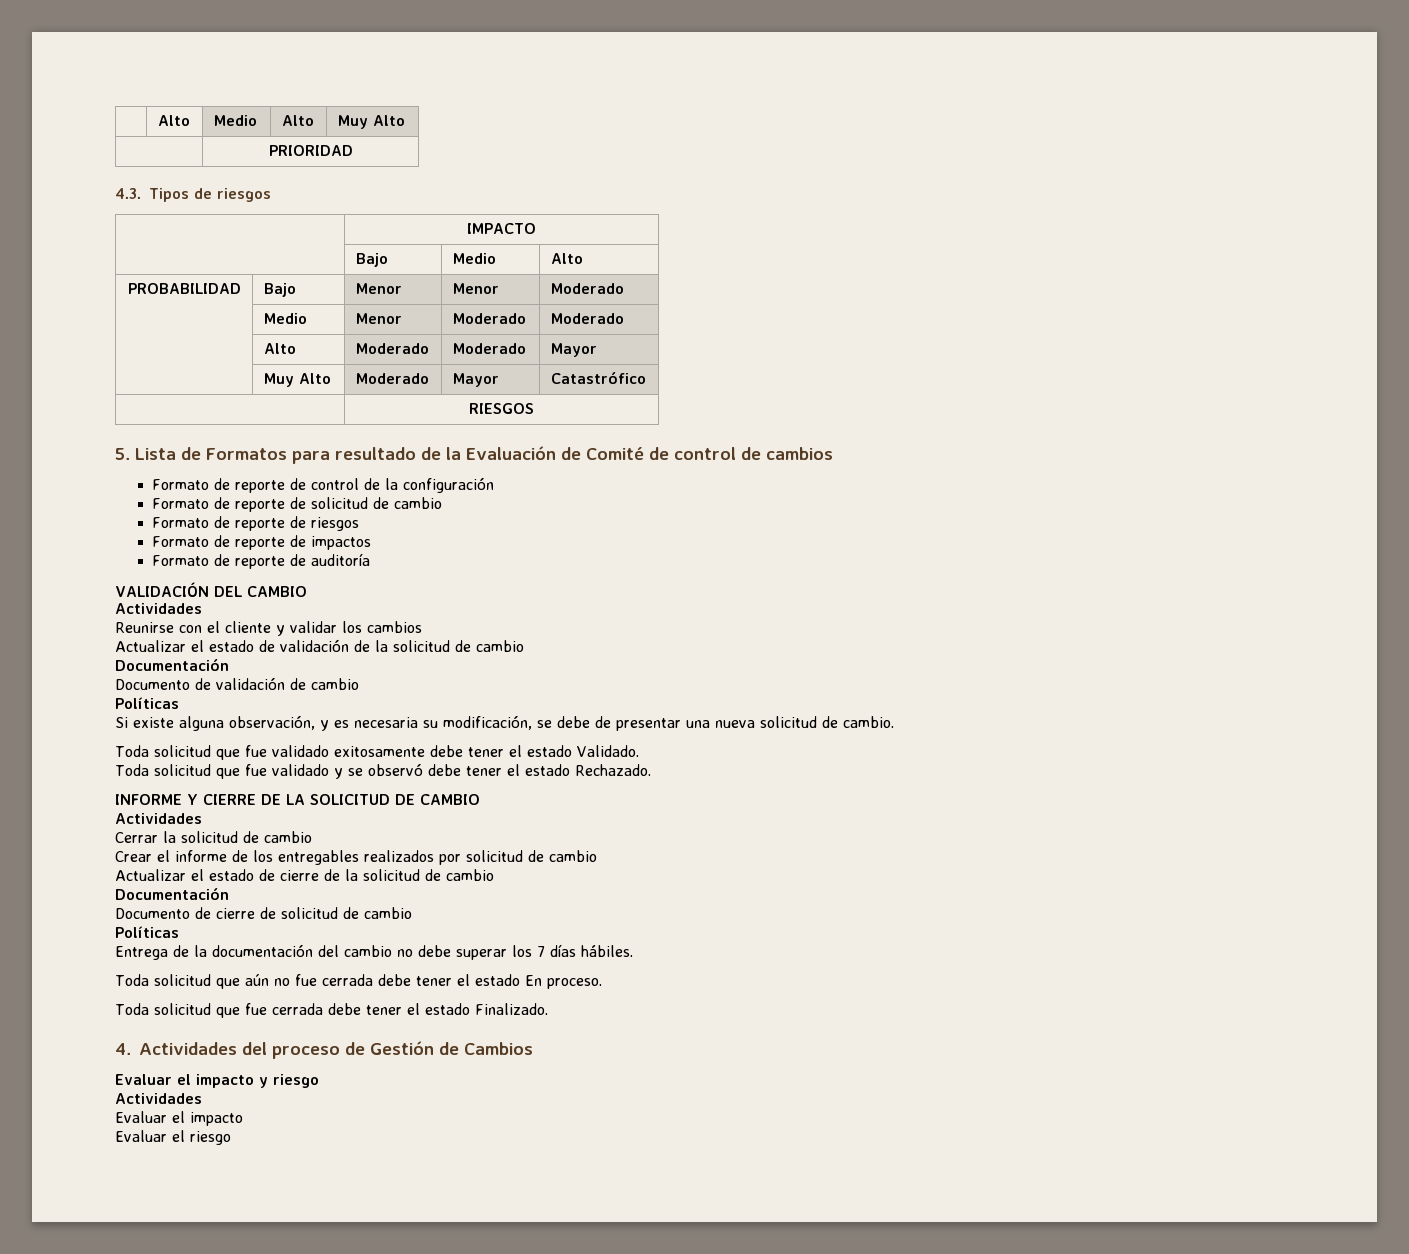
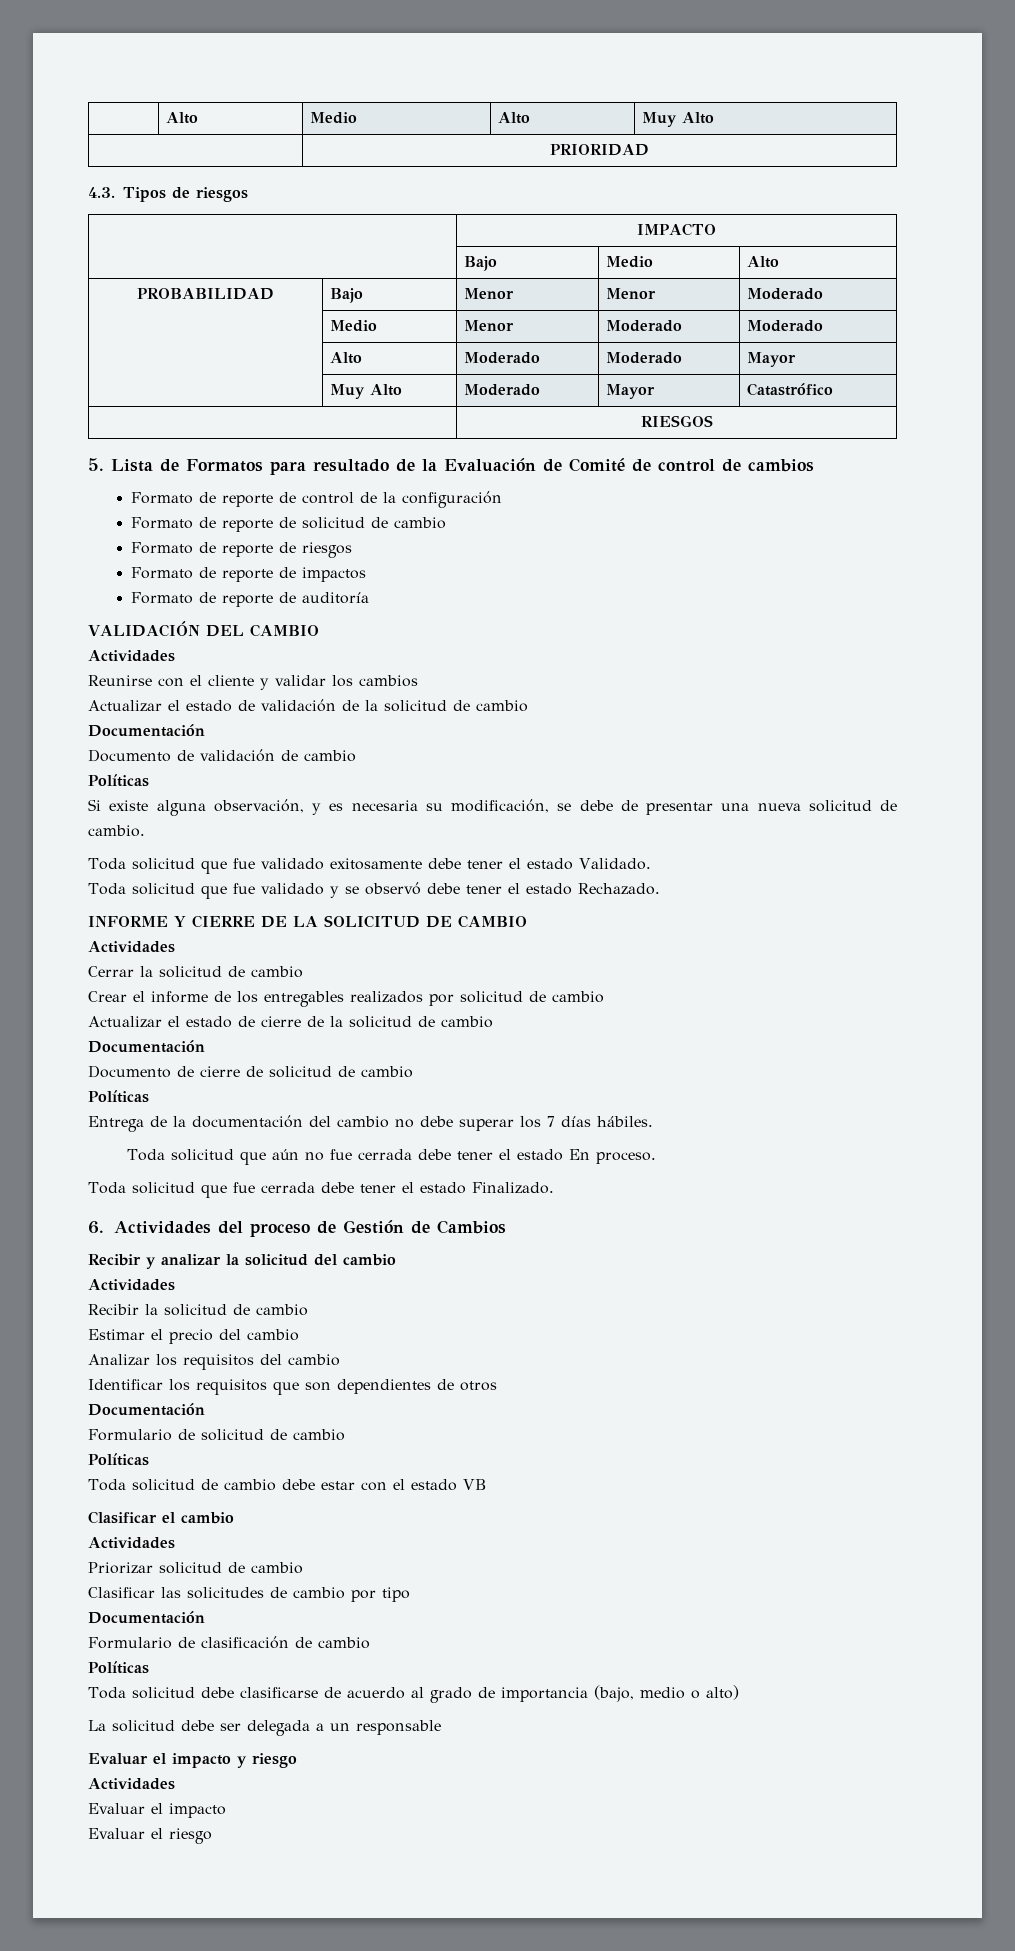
[115,1043,131,1055] 4. -> [88,1221,104,1234] 6.
(533, 1048) none -> [88,1254,396,1269] [88,1279,175,1291] [88,1304,308,1316] [88,1329,299,1344] [88,1354,340,1370] [88,1379,497,1395] [88,1403,205,1416] [88,1429,345,1441] [88,1453,149,1466] [88,1479,486,1491] [88,1511,234,1524] [88,1537,175,1549] [88,1562,303,1574] [88,1587,410,1602] [88,1611,205,1624] [88,1636,370,1649] [88,1661,149,1674] [88,1685,739,1703] [88,1720,441,1736] // Recibir y analizar la solicitud del cambio // Actividades // Recibir la solicitud de cambio // Estimar el precio del cambio // Analizar los requisitos del cambio // Identificar los requisitos que son dependientes de otros // Documentación // Formulario de solicitud de cambio // Políticas // Toda solicitud de cambio debe estar con el estado VB // Clasificar el cambio // Actividades // Priorizar solicitud de cambio // Clasificar las solicitudes de cambio por tipo // Documentación // Formulario de clasificación de cambio // Políticas // Toda solicitud debe clasificarse de acuerdo al grado de importancia (bajo, medio o alto) // La solicitud debe ser delegada a un responsable

